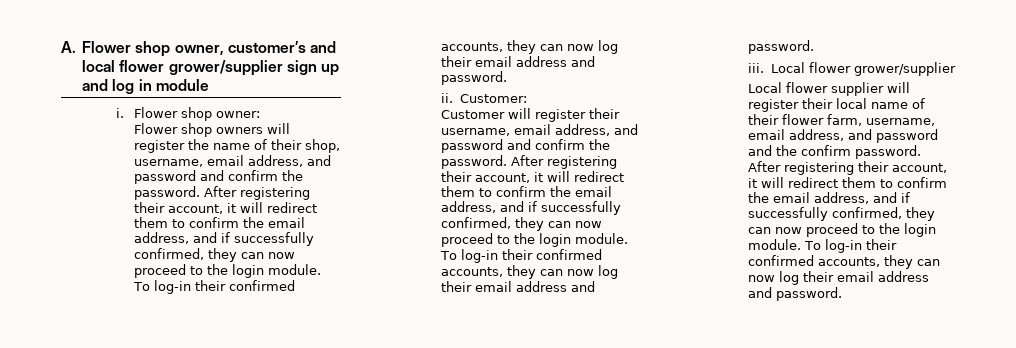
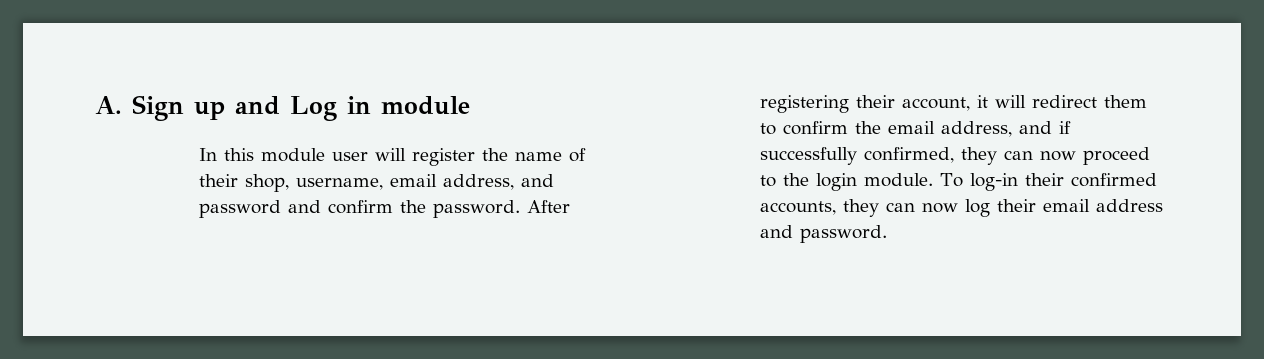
[82,41,336,57] [82,60,317,76] Flower shop owner, customer’s and local flower grower/supplier sign -> [131,95,184,121] Sign
[112,79,135,94] log -> [289,96,337,121] Log
[115,107,261,121] [134,123,264,137] i. Flower shop owner: // Flower shop owners -> [199,148,369,162] In this module user
[441,93,527,103] [441,108,621,122] [441,124,639,136] [441,139,611,153] [441,155,618,169] [441,171,625,183] [441,186,613,197] [441,201,622,215] [441,217,603,231] [441,233,629,247] [440,249,603,263] [441,265,619,279] [441,281,596,292] [748,40,815,54] [748,62,956,76] [748,82,911,96] [748,98,926,112] [748,114,936,126] [748,129,939,143] [748,145,922,159] [748,161,948,175] [748,177,948,188] [748,192,911,204] [748,207,936,221] [748,223,937,237] [748,239,898,253] [748,255,941,269] [748,271,930,285] [748,287,843,301] // ii. Customer: // Customer will register their username, email address, and password and confirm the password. After registering their account, it will redirect them to confirm the email address, and if successfully confirmed, they can now proceed to the login module. To log-in their confirmed accounts, they can now log their email address and password. // iii. Local flower grower/supplier // Local flower supplier will register their local name of their flower farm, username, email address, and password and the confirm password. After registering their account, it will redirect them to confirm the email address, and if successfully confirmed, they can now proceed to the login module. To log-in their confirmed accounts, they can now log their email address and password. -> (888, 234) none

